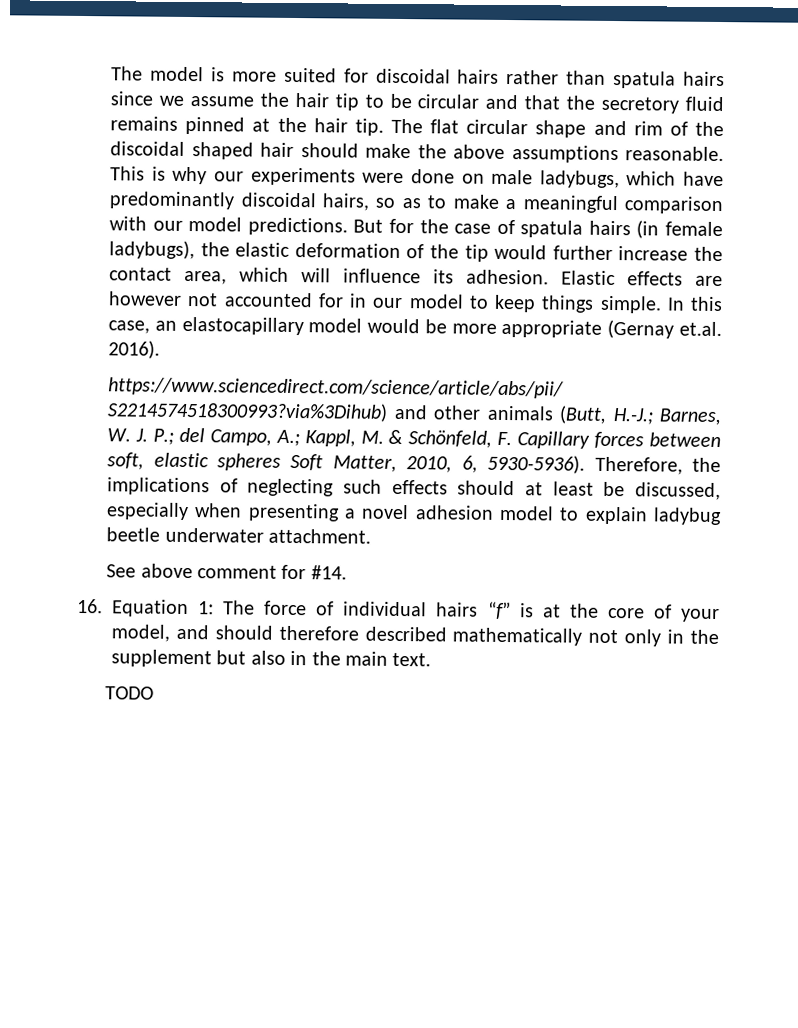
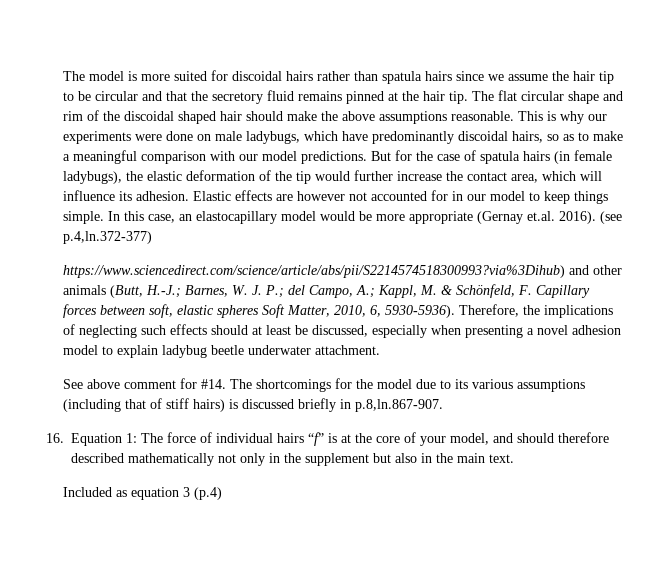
(161, 349) none -> [600,211,623,224] [63,231,153,244] (see p.4,ln.372-377)
(347, 572) none -> [230,378,586,392] [63,398,444,412] The shortcomings for the model due to its various assumptions (including that of stiff hairs) is discussed briefly in p.8,ln.867-907.
[105,686,155,700] TODO -> [63,487,223,500] Included as equation 3 (p.4)

